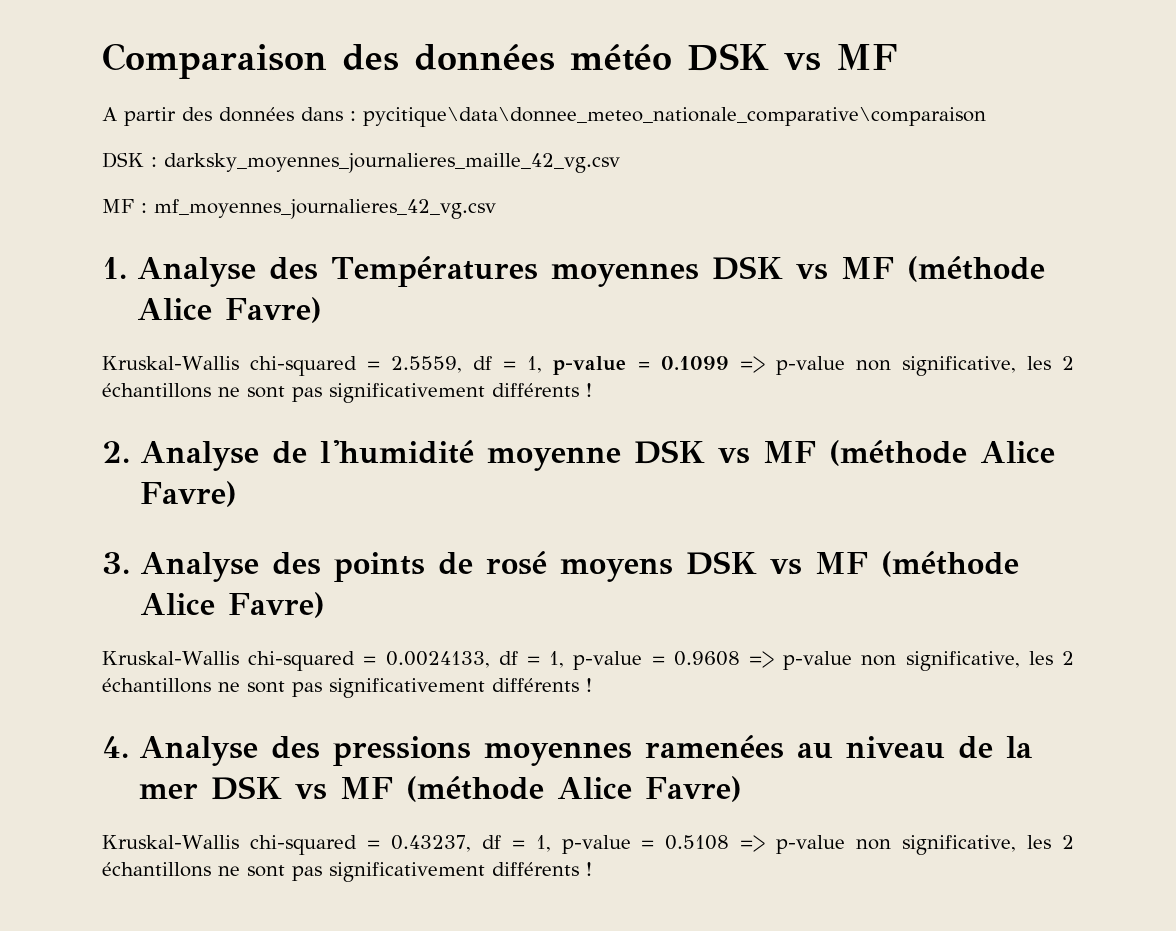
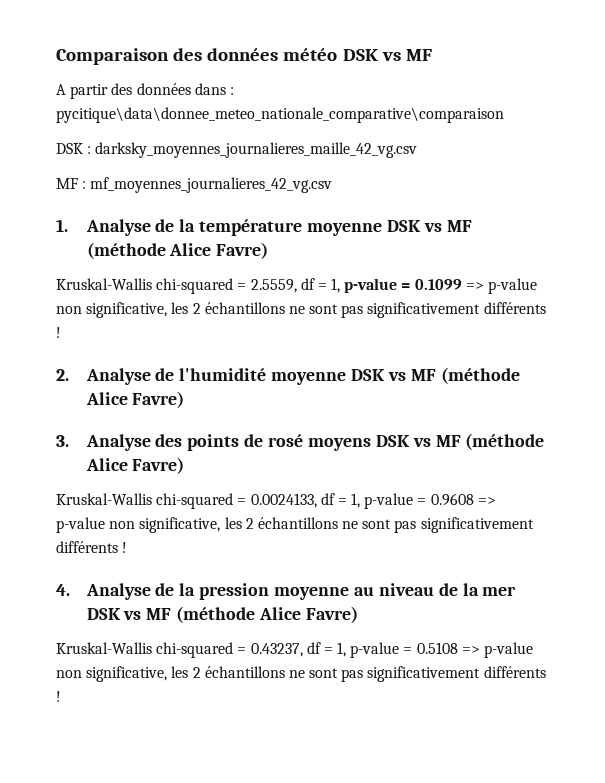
[269,256,700,287] des Températures moyennes -> [155,219,383,236] de la température moyenne
[271,735,785,766] des pressions moyennes ramenées -> [155,583,350,600] de la pression moyenne

